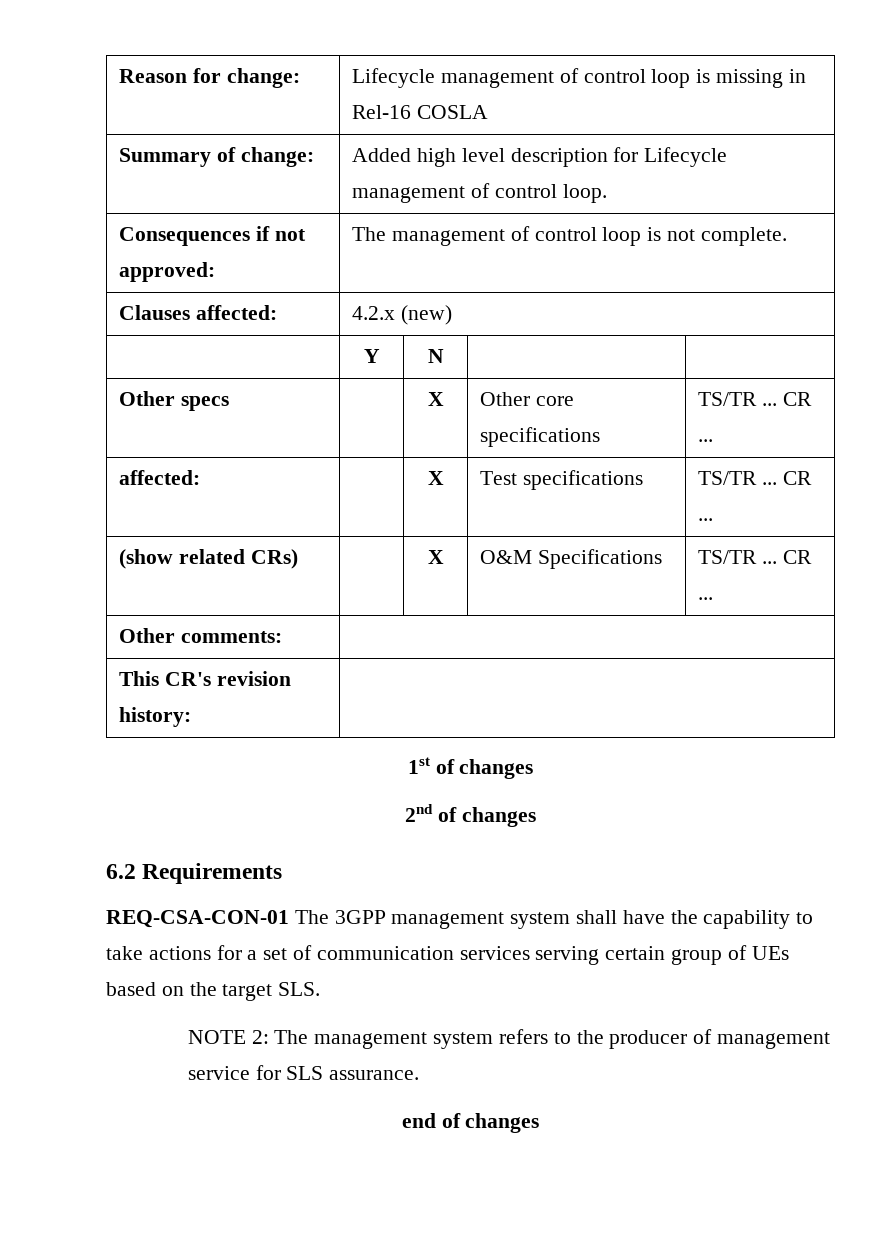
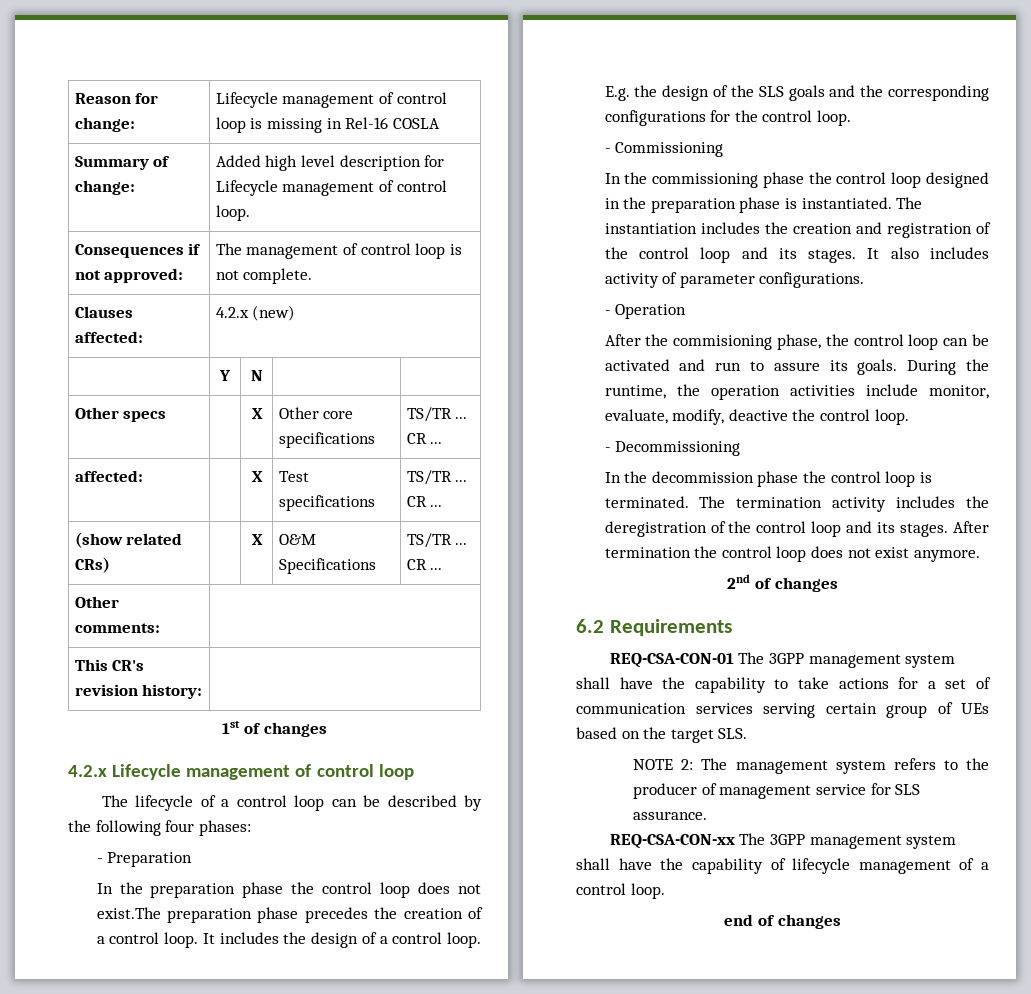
(534, 769) none -> [68,764,414,780] [101,795,483,811] [68,820,251,836] [96,852,193,867] [96,882,481,898] [96,907,483,923] [96,932,481,948] [604,85,989,101] [604,110,851,126] [604,142,724,157] [604,172,989,188] [604,197,923,213] [604,222,991,238] [604,247,989,263] [604,272,865,288] [604,304,687,319] [604,334,989,350] [604,359,989,375] [604,384,989,400] [604,409,909,425] [604,441,741,456] [604,471,932,487] [604,496,989,512] [604,521,989,537] [604,546,980,562] // 4.2.x Lifecycle management of control loop // The lifecycle of a control loop can be described by the following four phases: // - Preparation // In the preparation phase the control loop does not exist.The preparation phase precedes the creation of a control loop. It includes the design of a control loop. E.g. the design of the SLS goals and the corresponding configurations for the control loop. // - Commissioning // In the commissioning phase the control loop designed in the preparation phase is instantiated. The instantiation includes the creation and registration of the control loop and its stages. It also includes activity of parameter configurations. // - Operation // After the commisioning phase, the control loop can be activated and run to assure its goals. During the runtime, the operation activities include monitor, evaluate, modify, deactive the control loop. // - Decommissioning // In the decommission phase the control loop is terminated. The termination activity includes the deregistration of the control loop and its stages. After termination the control loop does not exist anymore.
(420, 1075) none -> [609,833,957,849] [576,858,989,874] [576,883,665,899] // REQ-CSA-CON-xx The 3GPP management system shall have the capability of lifecycle management of a control loop.

